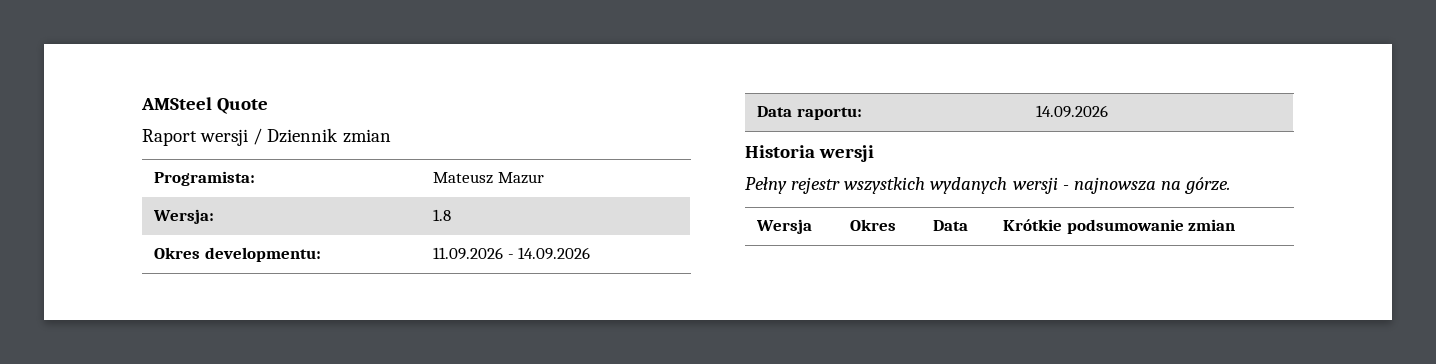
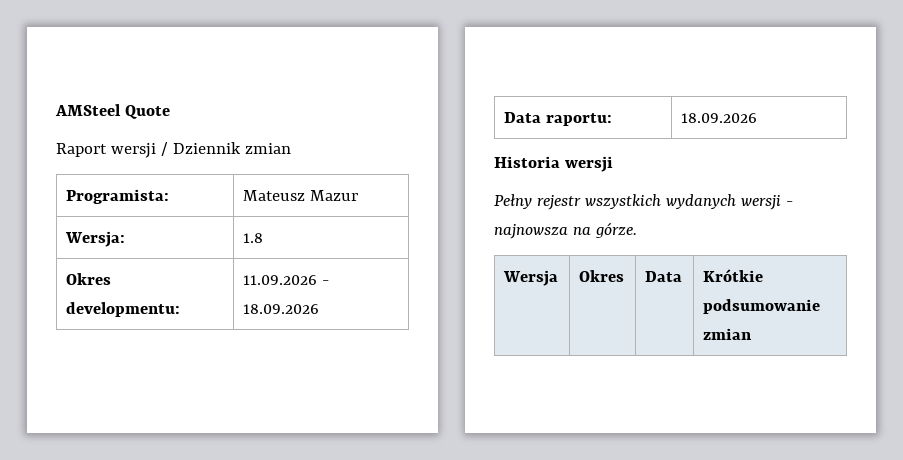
[518,247,591,260] 14.09.2026 -> [243,304,320,314] 18.09.2026
[1036,105,1109,118] 14.09.2026 -> [681,113,758,123] 18.09.2026

